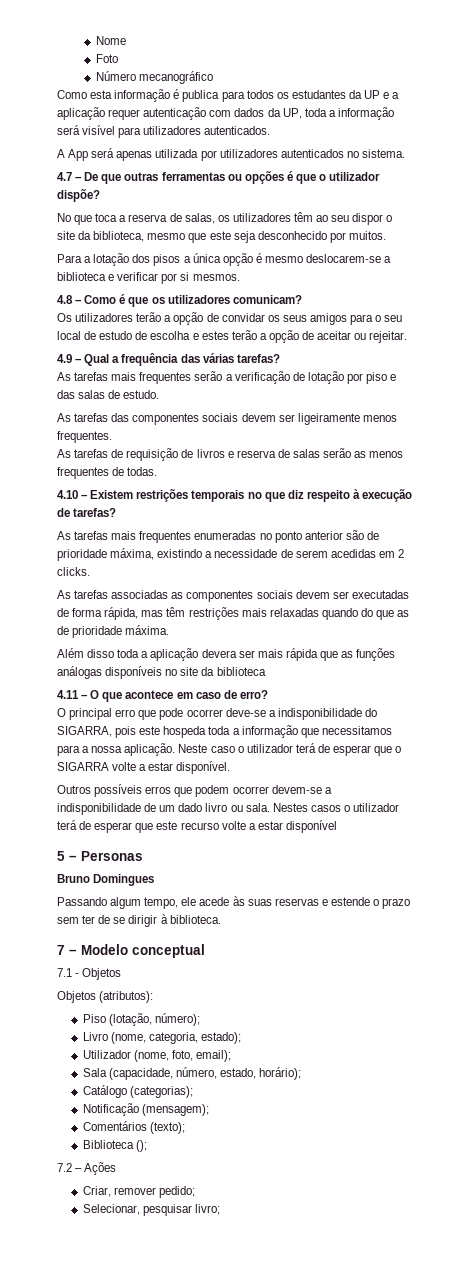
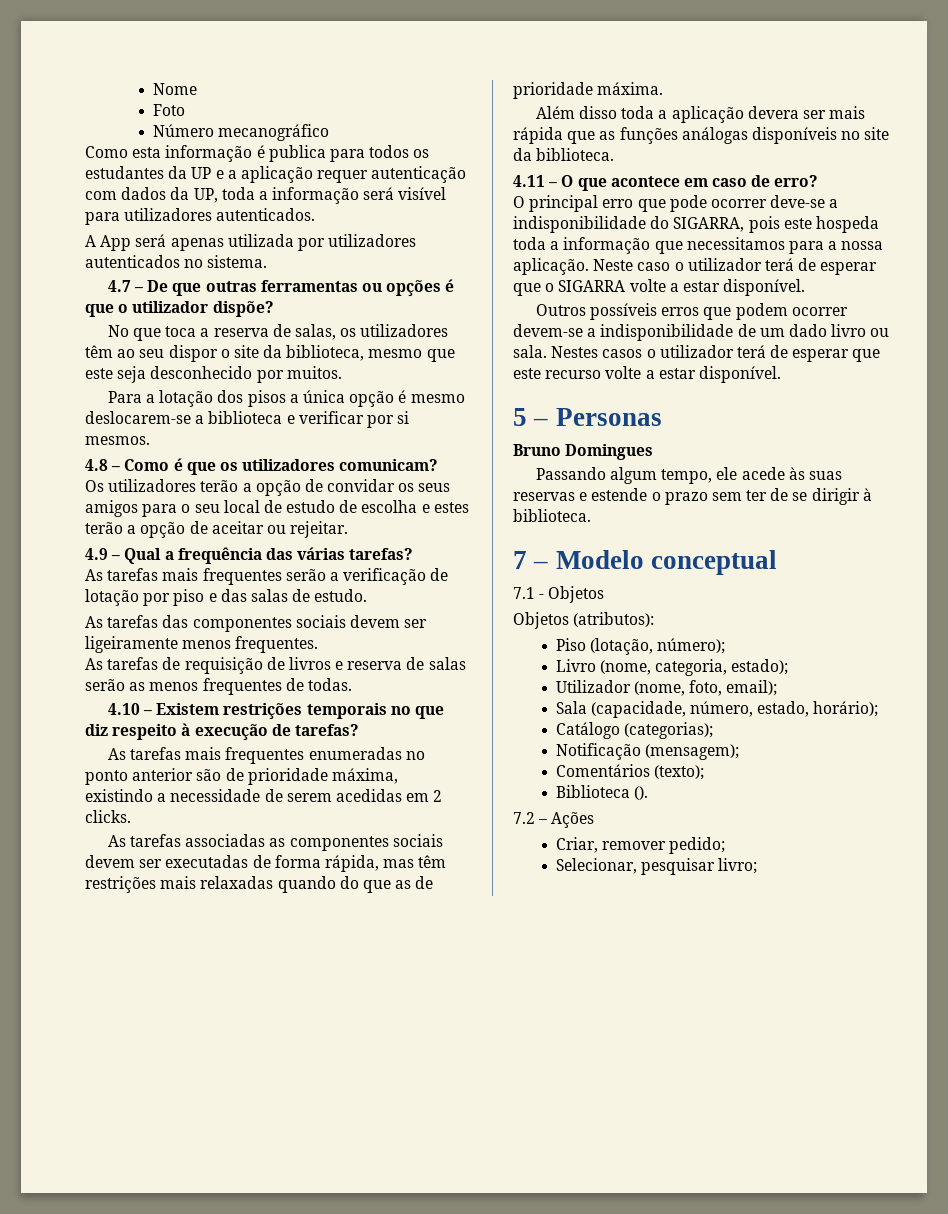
[216,667,266,676] biblioteca -> [536,148,615,161] biblioteca.
[285,820,337,833] disponível -> [698,366,781,383] disponível.
[135,1140,147,1152] (); -> [633,786,648,800] ().

